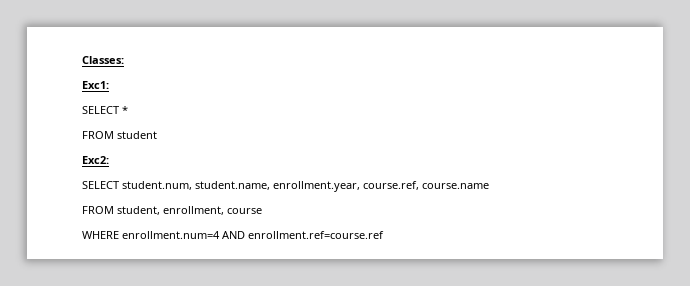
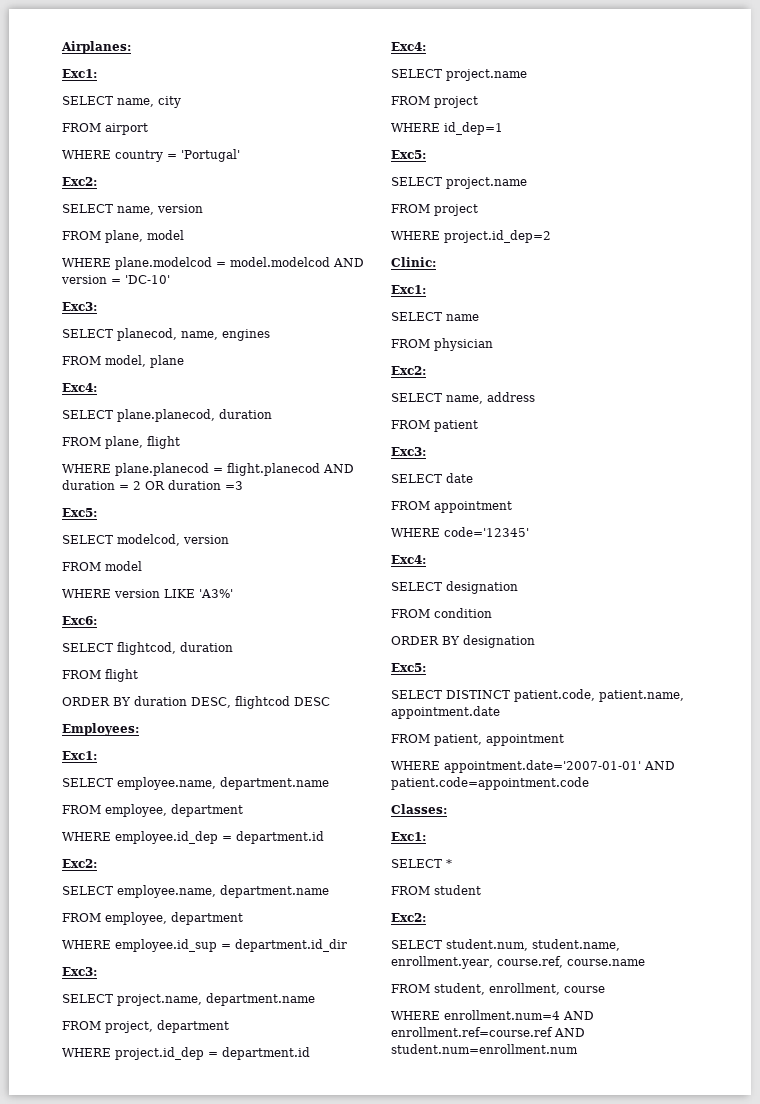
(82, 60) none -> [61,41,131,54] [62,69,97,78] [62,96,181,108] [62,123,148,135] [62,149,240,162] [62,177,97,186] [62,204,203,215] [62,230,184,243] [62,257,364,270] [61,275,170,284] [62,302,97,311] [62,328,270,341] [62,355,184,368] [62,383,97,392] [62,409,272,422] [62,436,180,449] [62,463,354,476] [62,480,243,490] [62,508,97,517] [62,534,229,546] [62,561,142,571] [62,589,233,598] [62,616,97,625] [62,642,233,655] [62,669,138,682] [62,696,330,709] [62,723,139,736] [62,751,97,760] [62,777,329,790] [62,804,243,817] [62,831,324,844] [62,859,97,868] [62,885,329,898] [62,912,243,925] [62,939,347,952] [62,967,97,976] [62,993,315,1006] [62,1020,229,1033] [62,1047,310,1060] [391,42,426,51] [391,69,527,81] [391,96,478,108] [391,122,503,135] [391,150,426,159] [391,177,527,189] [391,204,478,216] [391,230,551,243] [391,257,436,267] [391,285,426,294] [391,312,479,321] [391,338,493,351] [391,366,426,375] [391,392,535,404] [391,420,478,432] [391,447,426,456] [391,473,473,483] [391,501,512,513] [391,527,529,537] [391,555,426,564] [391,581,518,594] [391,608,492,618] [391,635,535,648] [391,663,426,672] [391,689,684,702] [391,706,500,719] [391,734,564,746] [391,760,675,773] [391,777,589,790] Airplanes: // Exc1: // SELECT name, city // FROM airport // WHERE country = 'Portugal' // Exc2: // SELECT name, version // FROM plane, model // WHERE plane.modelcod = model.modelcod AND version = 'DC-10' // Exc3: // SELECT planecod, name, engines // FROM model, plane // Exc4: // SELECT plane.planecod, duration // FROM plane, flight // WHERE plane.planecod = flight.planecod AND duration = 2 OR duration =3 // Exc5: // SELECT modelcod, version // FROM model // WHERE version LIKE 'A3%' // Exc6: // SELECT flightcod, duration // FROM flight // ORDER BY duration DESC, flightcod DESC // Employees: // Exc1: // SELECT employee.name, department.name // FROM employee, department // WHERE employee.id_dep = department.id // Exc2: // SELECT employee.name, department.name // FROM employee, department // WHERE employee.id_sup = department.id_dir // Exc3: // SELECT project.name, department.name // FROM project, department // WHERE project.id_dep = department.id // Exc4: // SELECT project.name // FROM project // WHERE id_dep=1 // Exc5: // SELECT project.name // FROM project // WHERE project.id_dep=2 // Clinic: // Exc1: // SELECT name // FROM physician // Exc2: // SELECT name, address // FROM patient // Exc3: // SELECT date // FROM appointment // WHERE code='12345' // Exc4: // SELECT designation // FROM condition // ORDER BY designation // Exc5: // SELECT DISTINCT patient.code, patient.name, appointment.date // FROM patient, appointment // WHERE appointment.date='2007-01-01' AND patient.code=appointment.code //
(384, 235) none -> [554,1028,585,1037] [391,1044,578,1054] AND student.num=enrollment.num

